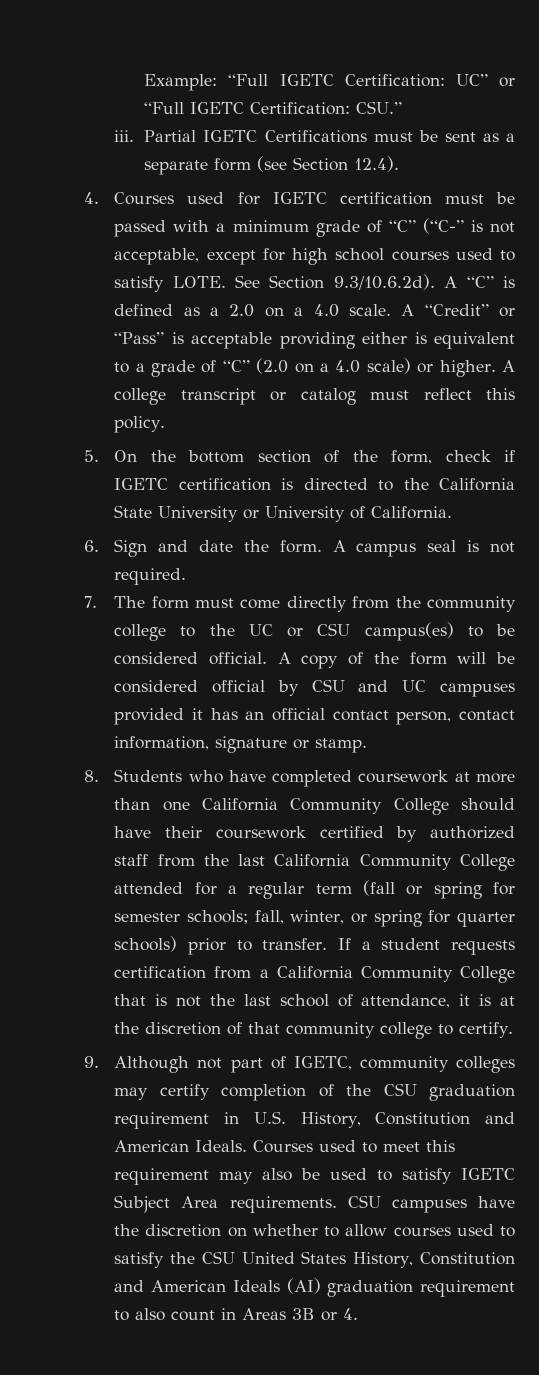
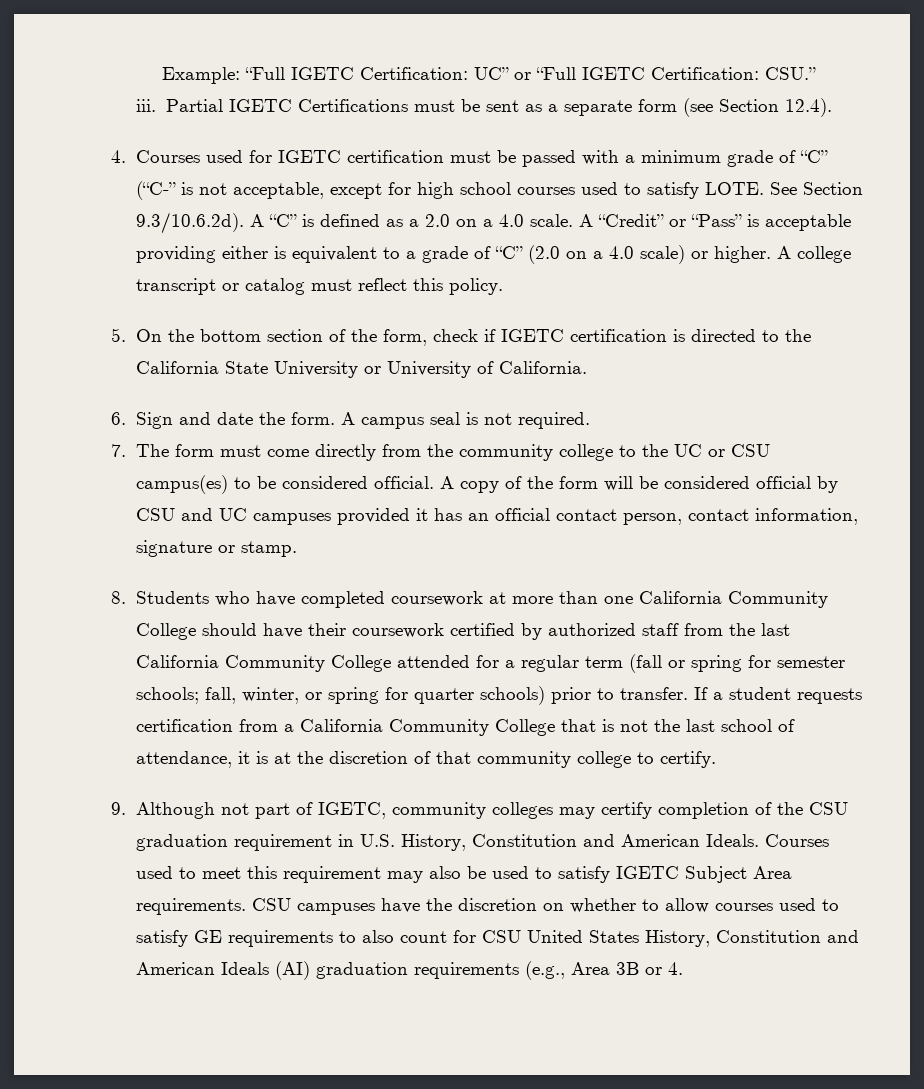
[170,1252,196,1264] the -> [194,930,477,947] GE requirements to also count for
[419,1280,515,1297] [114,1308,287,1321] requirement to also count in Areas -> [414,961,611,980] requirements (e.g., Area

